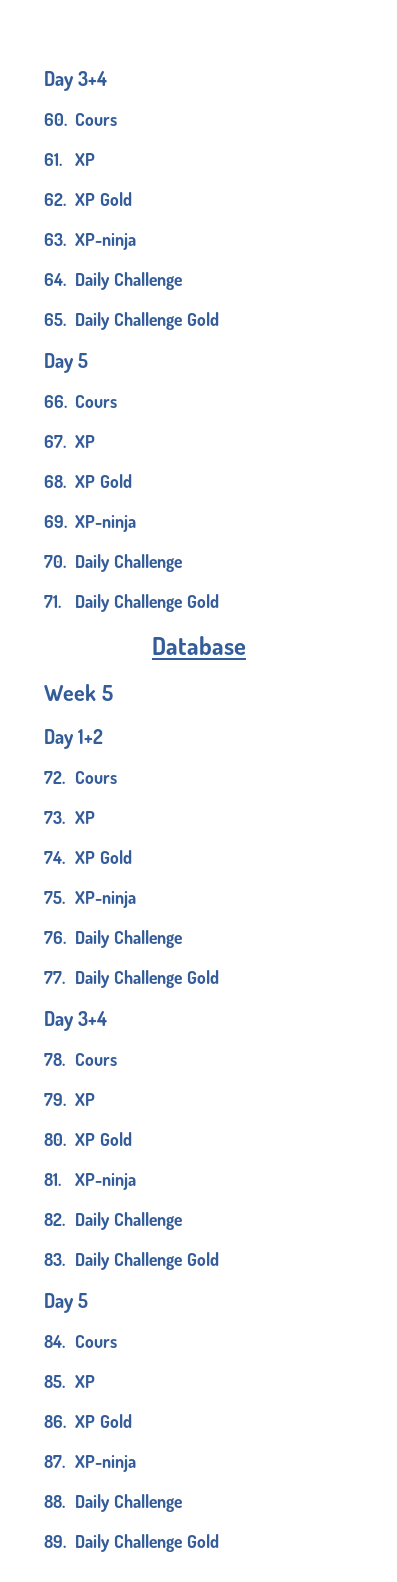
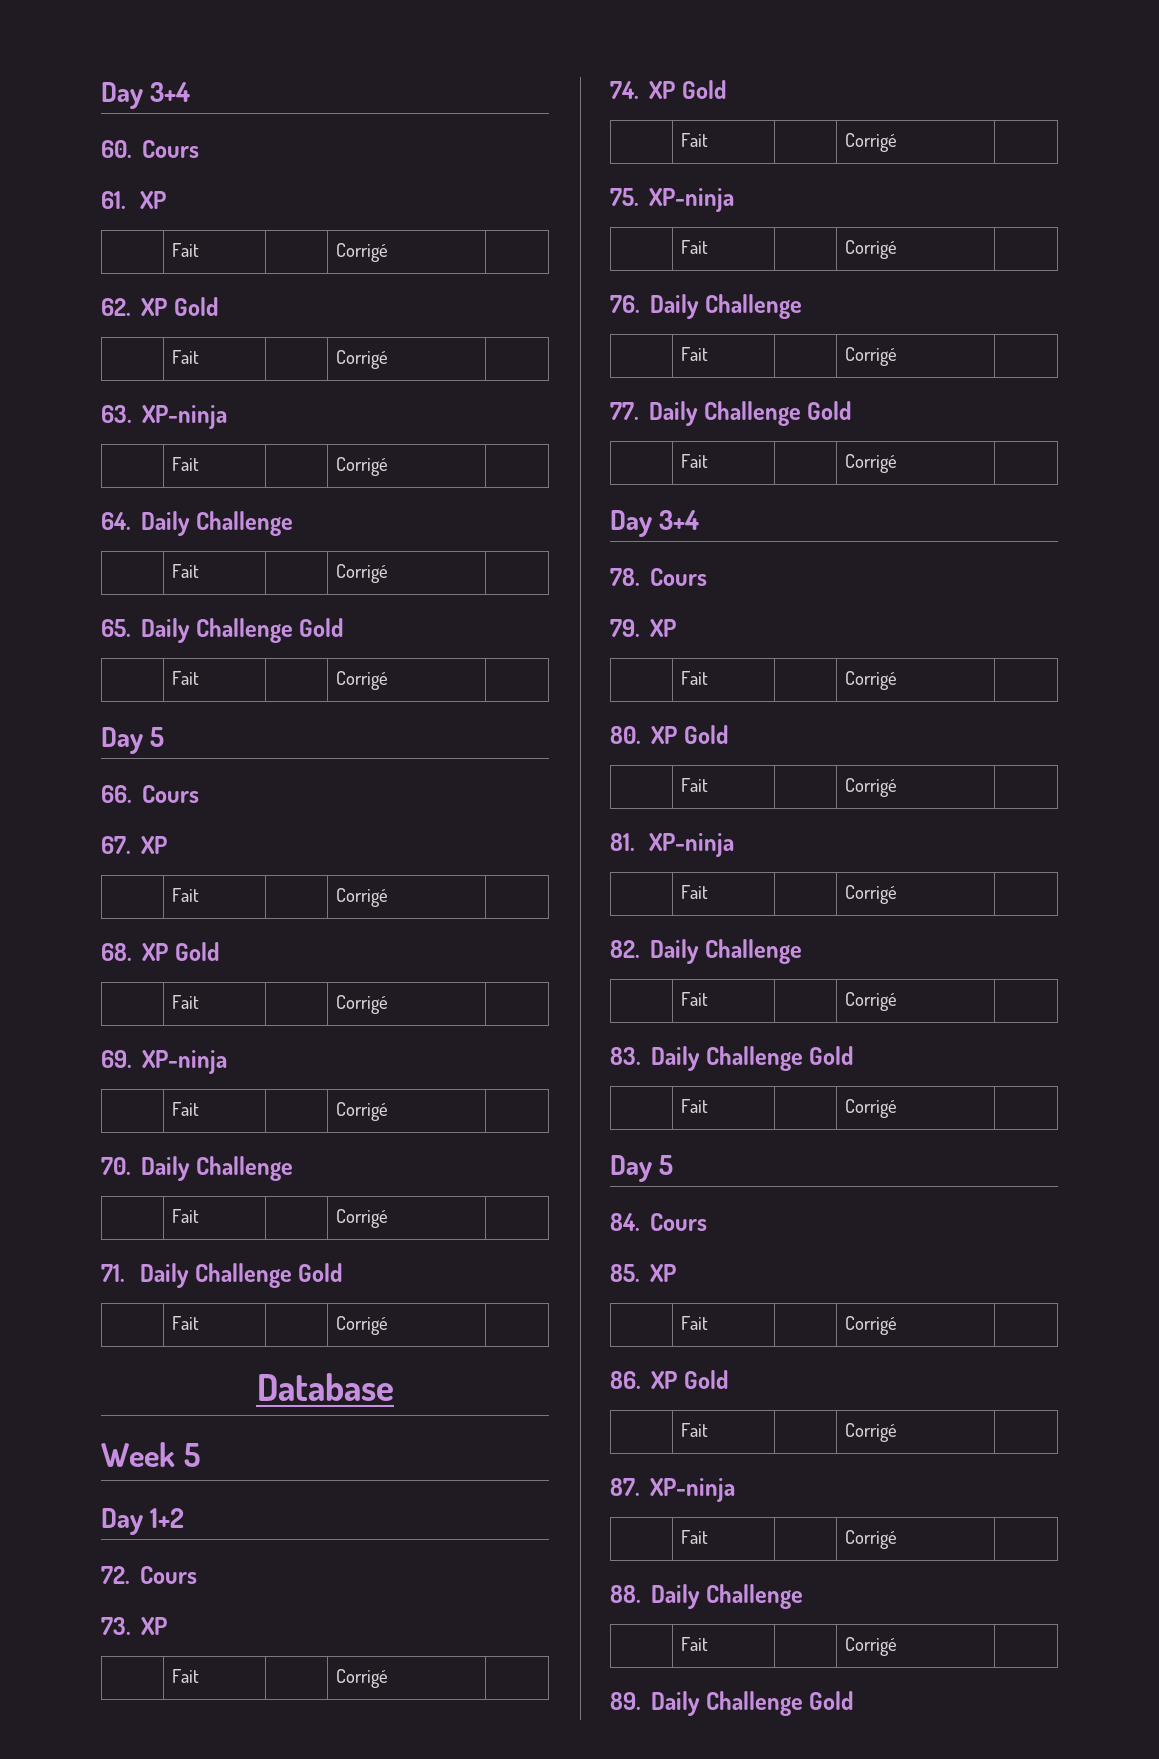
(96, 159) none -> [171,243,199,257] [335,243,388,262] // | Fait | | Corrigé |
(132, 199) none -> [171,350,199,364] [335,350,388,369] // | Fait | | Corrigé |
(137, 241) none -> [171,457,199,471] [335,457,388,476] // | Fait | | Corrigé |
(182, 281) none -> [171,564,199,578] [335,564,388,583] // | Fait | | Corrigé |
(219, 319) none -> [171,671,199,685] [335,671,388,690] // | Fait | | Corrigé |
(96, 441) none -> [171,888,199,902] [335,888,388,907] // | Fait | | Corrigé |
(132, 481) none -> [171,995,199,1009] [335,995,388,1014] // | Fait | | Corrigé |
(137, 523) none -> [171,1102,199,1116] [335,1102,388,1121] // | Fait | | Corrigé |
(182, 563) none -> [171,1209,199,1223] [335,1209,388,1228] // | Fait | | Corrigé |
(219, 601) none -> [171,1316,199,1330] [335,1316,388,1335] // | Fait | | Corrigé |
(96, 817) none -> [171,1669,199,1683] [335,1669,388,1688] // | Fait | | Corrigé |
(132, 857) none -> [680,133,708,147] [844,133,897,152] // | Fait | | Corrigé |
(137, 899) none -> [680,240,708,254] [844,240,897,259] // | Fait | | Corrigé |
(182, 939) none -> [680,347,708,361] [844,347,897,366] // | Fait | | Corrigé |
(219, 977) none -> [680,454,708,468] [844,454,897,473] // | Fait | | Corrigé |
(96, 1099) none -> [680,671,708,685] [844,671,897,690] // | Fait | | Corrigé |
(132, 1139) none -> [680,778,708,792] [844,778,897,797] // | Fait | | Corrigé |
(137, 1181) none -> [680,885,708,899] [844,885,897,904] // | Fait | | Corrigé |
(182, 1221) none -> [680,992,708,1006] [844,992,897,1011] // | Fait | | Corrigé |
(219, 1259) none -> [680,1099,708,1113] [844,1099,897,1118] // | Fait | | Corrigé |
(96, 1381) none -> [680,1316,708,1330] [844,1316,897,1335] // | Fait | | Corrigé |
(132, 1421) none -> [680,1423,708,1437] [844,1423,897,1442] // | Fait | | Corrigé |
(137, 1463) none -> [680,1530,708,1544] [844,1530,897,1549] // | Fait | | Corrigé |
(182, 1503) none -> [680,1637,708,1651] [844,1637,897,1656] // | Fait | | Corrigé |

